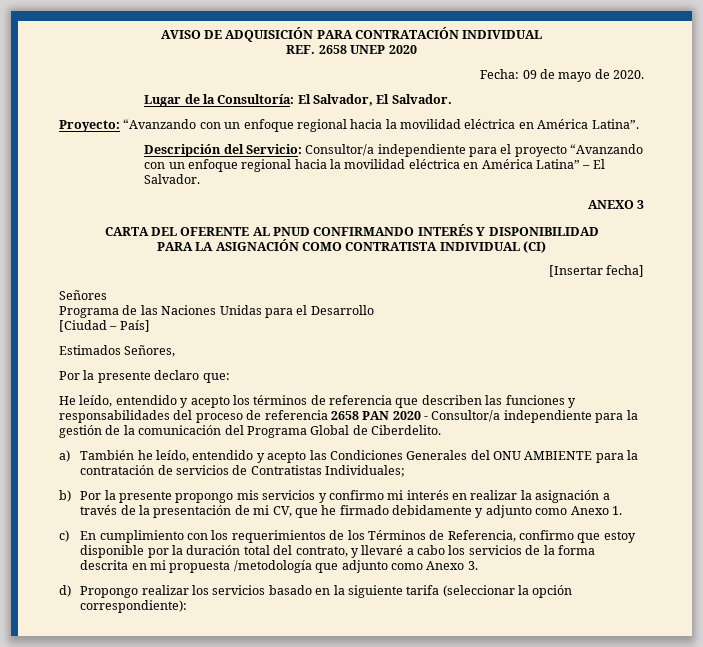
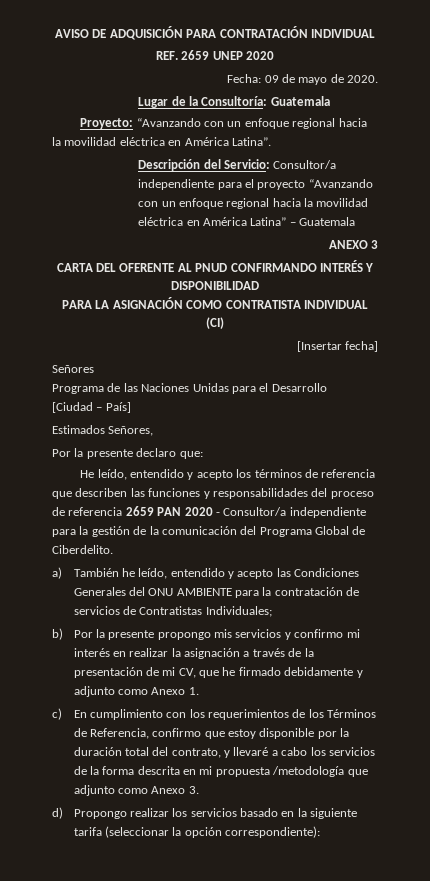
[318,45,347,54] 2658 -> [181,50,210,60] 2659
[297,94,452,106] El Salvador, El Salvador. -> [270,96,330,106] Guatemala
[592,159,605,169] [144,174,201,184] El Salvador. -> [299,217,356,226] Guatemala
[330,411,359,420] 2658 -> [125,506,154,516] 2659

